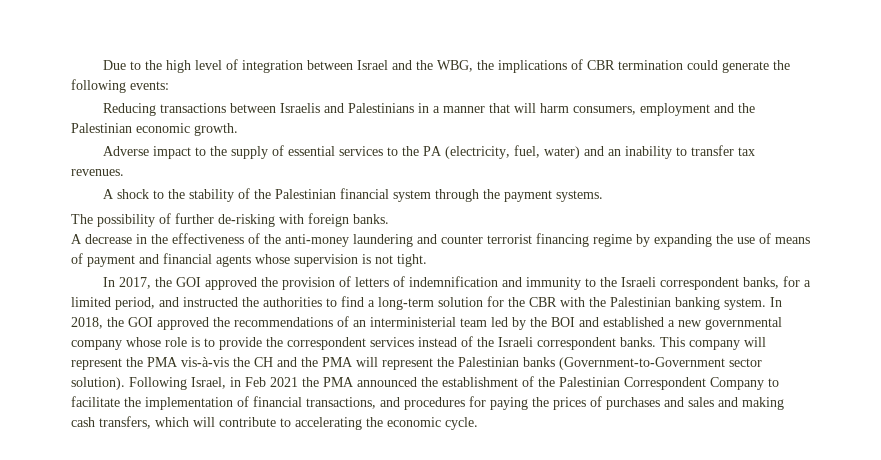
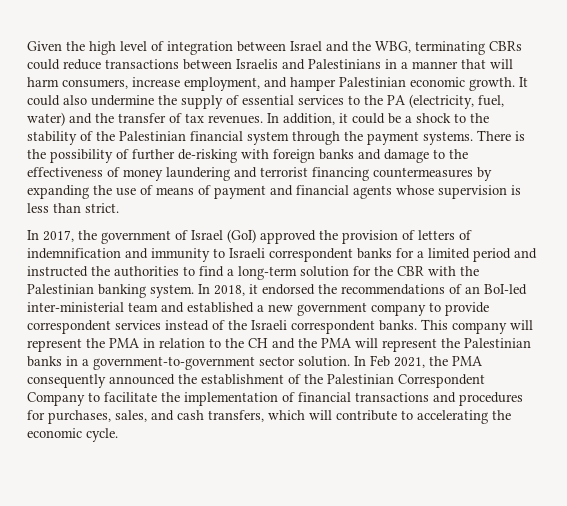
[102,60,141,70] Due to -> [27,41,62,51] Given
[476,59,790,73] [71,79,169,93] [102,103,156,116] the implications of CBR termination could generate the following events: // Reducing -> [415,41,522,55] [27,59,101,70] terminating CBRs could reduce
[639,103,755,116] employment and the -> [132,77,336,91] increase employment, and hamper
[102,146,206,159] // Adverse impact to -> [519,77,528,87] [27,95,154,106] It could also undermine
[607,145,755,159] [71,169,124,176] [102,189,114,199] an inability to transfer tax revenues. // A -> [95,113,412,125] the transfer of tax revenues. In addition, it could be a
[71,214,93,224] // The -> [477,130,525,141] [27,149,46,159] There is the
[353,214,389,224] [71,234,147,244] banks. // A decrease in -> [319,149,445,163] banks and damage to
[264,234,349,247] the anti-money -> [123,169,163,181] money
[441,235,483,244] counter -> (257, 172) none
[593,234,632,247] regime -> [373,167,473,178] countermeasures
[375,254,427,267] not tight. -> [27,203,119,213] less than strict.
[175,277,201,287] GOI -> [101,229,256,244] government of Israel (GoI)
[599,277,779,290] the Israeli correspondent banks, -> [229,248,392,262] Israeli correspondent banks
[115,297,155,310] period, -> [473,248,511,262] period
[107,317,209,330] the GOI approved -> [249,284,315,295] it endorsed
[370,317,782,330] [71,337,200,350] interministerial team led by the BOI and established a new governmental company whose role is -> [484,284,527,295] [27,302,426,316] BoI-led inter-ministerial team and established a new government company
[266,337,283,347] the -> (489, 309) none
[181,357,229,367] vis-à-vis -> [143,338,221,348] in relation to
[559,357,762,370] [71,377,354,390] (Government-to-Government sector solution). Following Israel, in Feb 2021 the PMA -> [66,355,483,370] [27,374,106,388] in a government-to-government sector solution. In Feb 2021, the PMA consequently
[306,397,376,409] transactions, -> [355,392,429,402] transactions
[490,396,784,410] paying the prices of purchases and sales and making -> [48,410,174,424] purchases, sales, and

